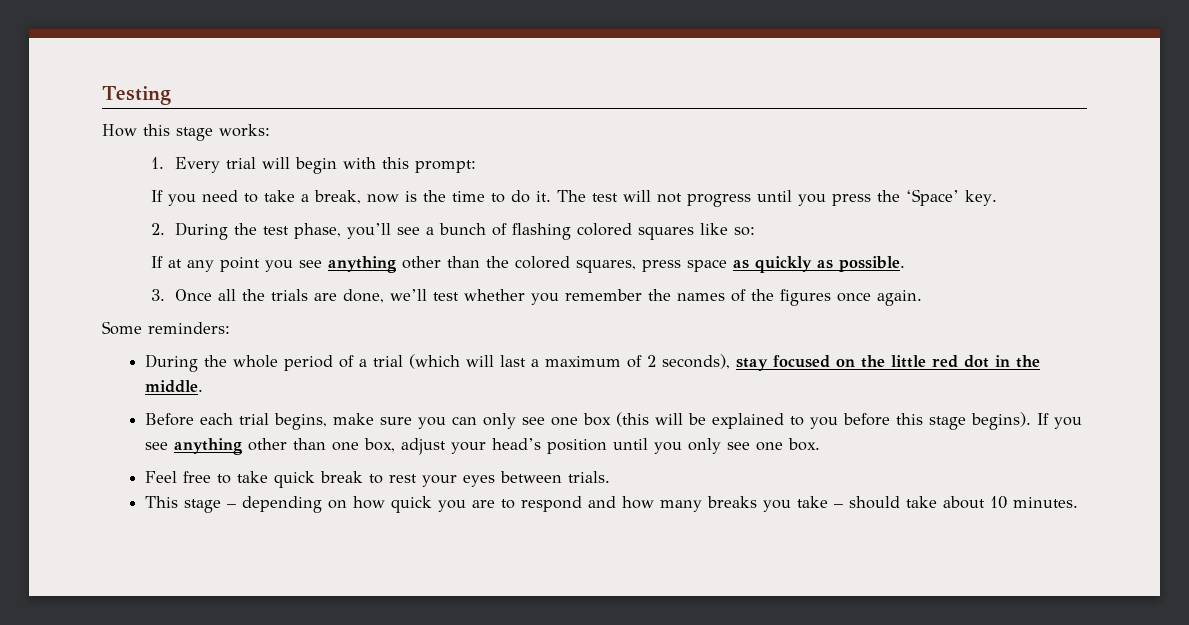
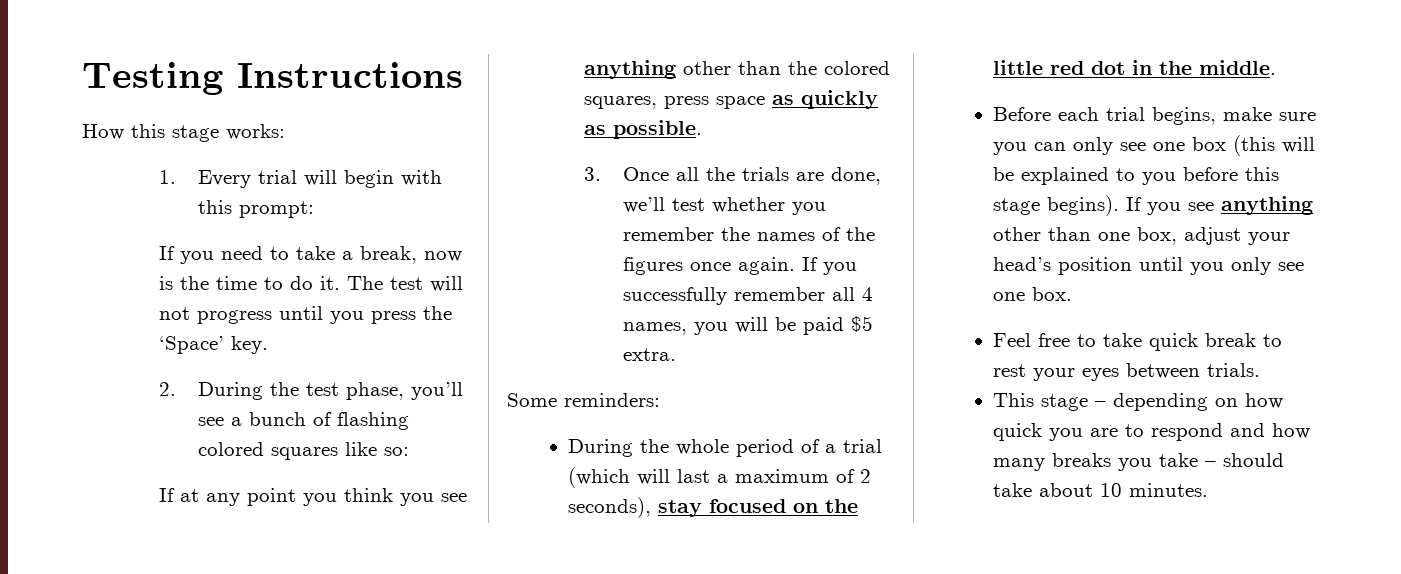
(171, 95) none -> [237,62,463,88] Instructions
(293, 266) none -> [344,488,435,506] think you
(923, 298) none -> [802,257,858,275] [623,287,874,305] [623,316,874,335] [623,348,677,361] If you successfully remember all 4 names, you will be paid $5 extra.

